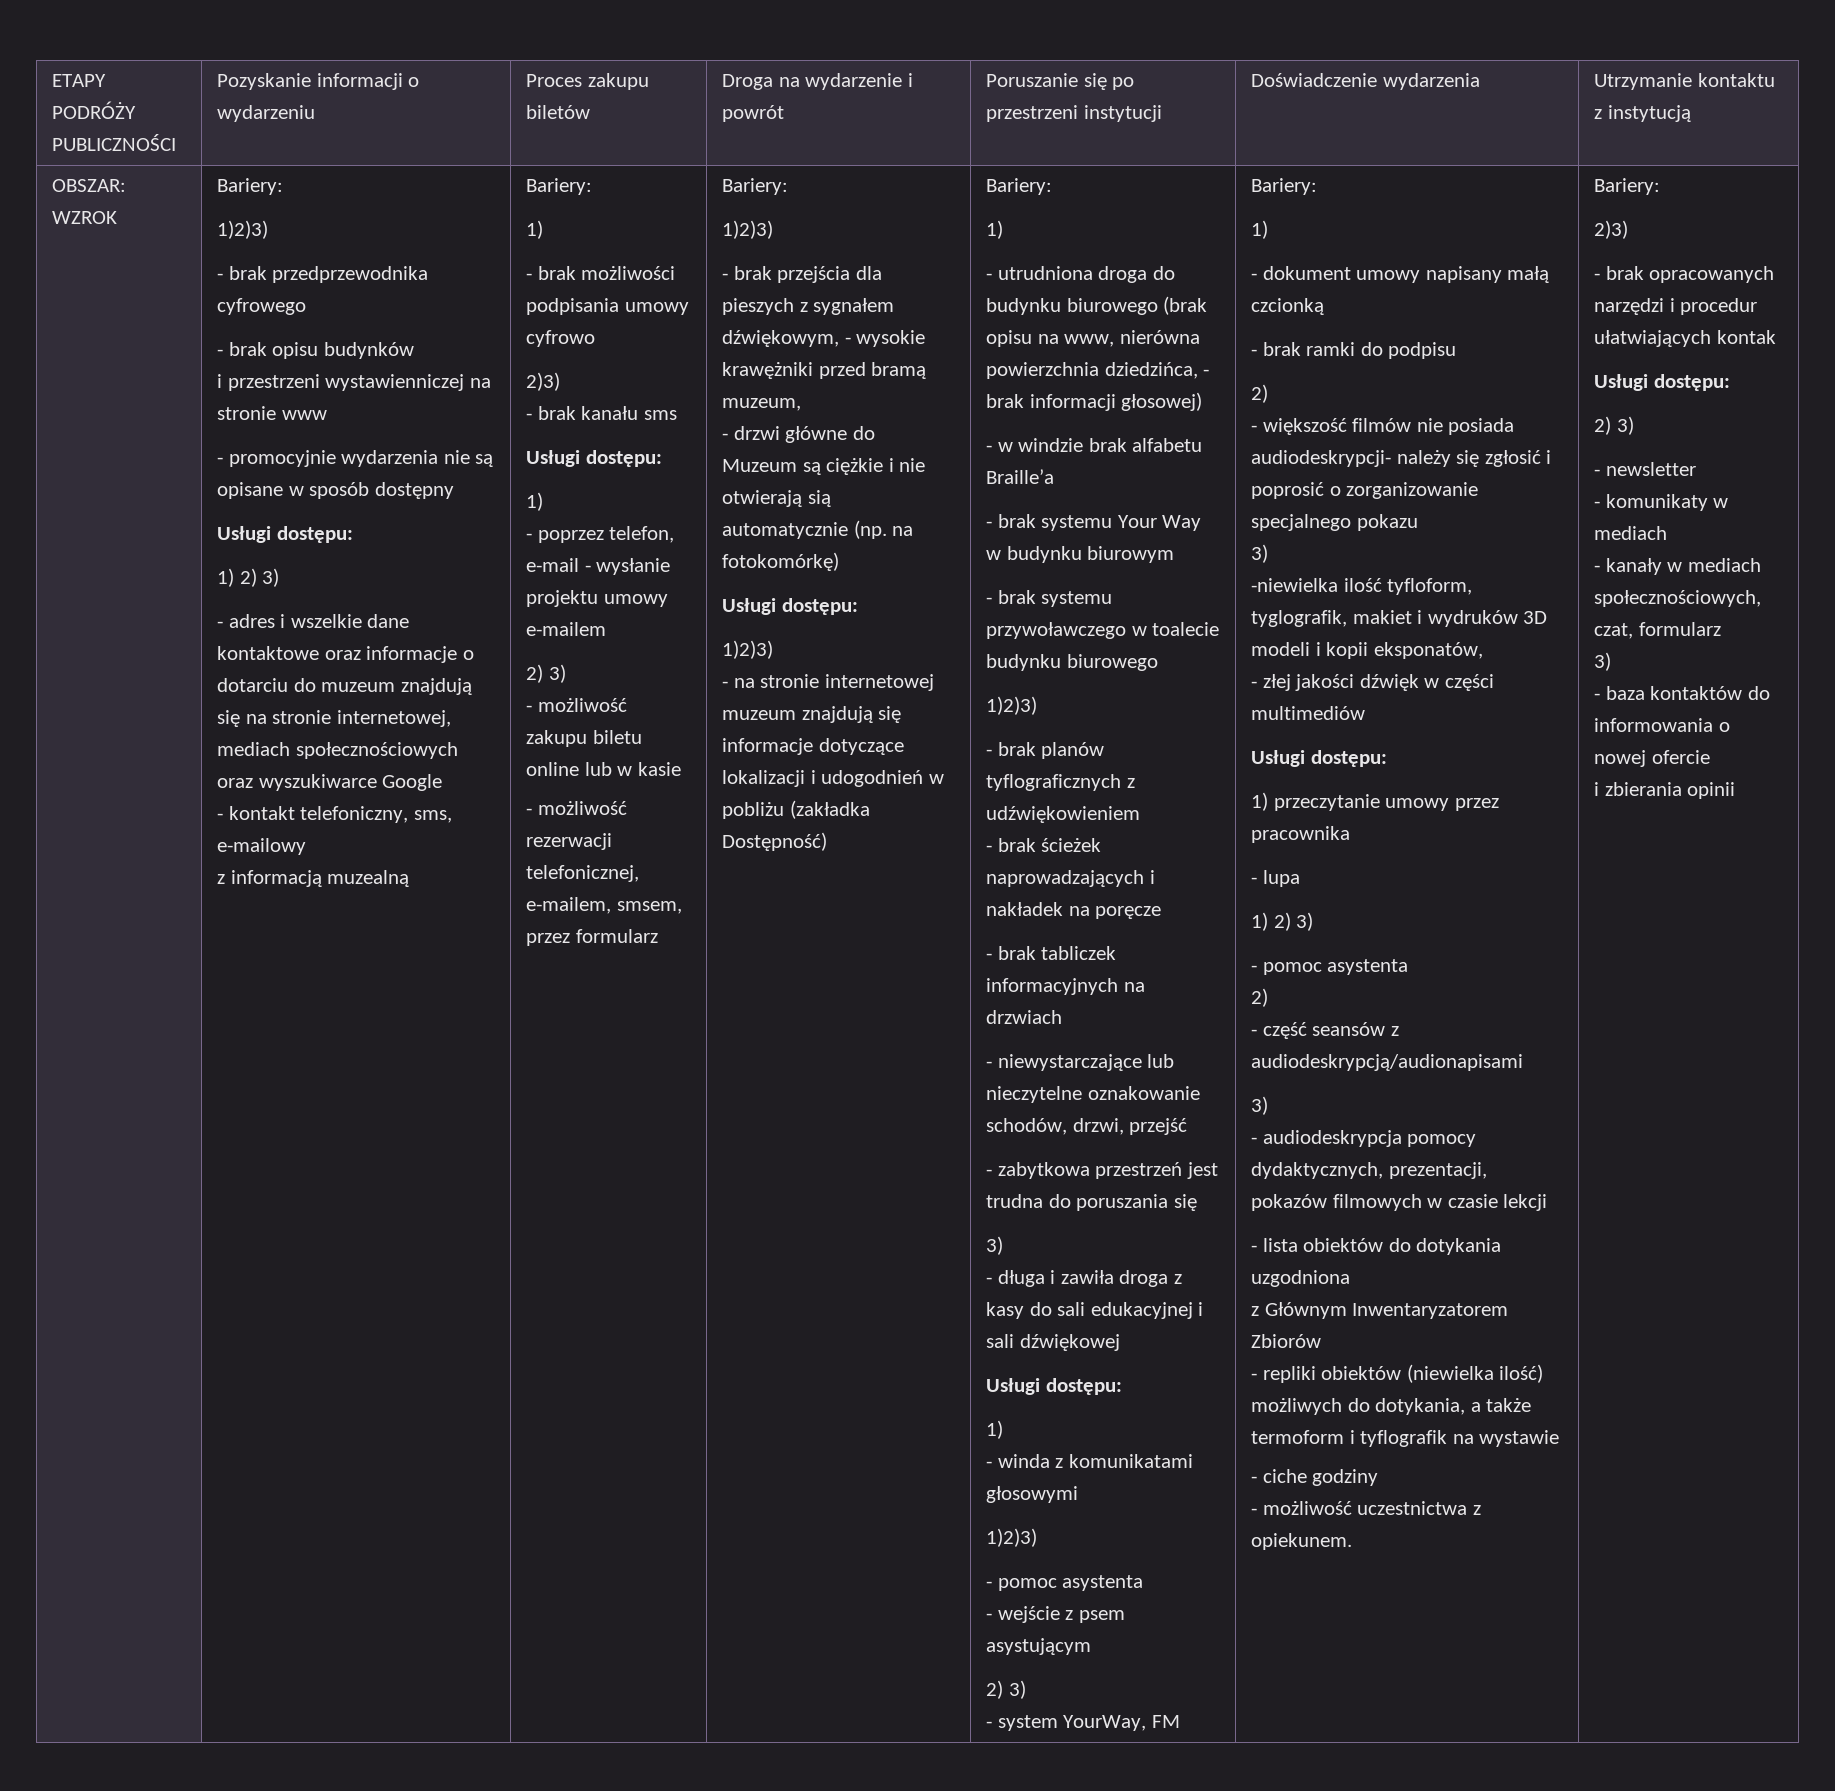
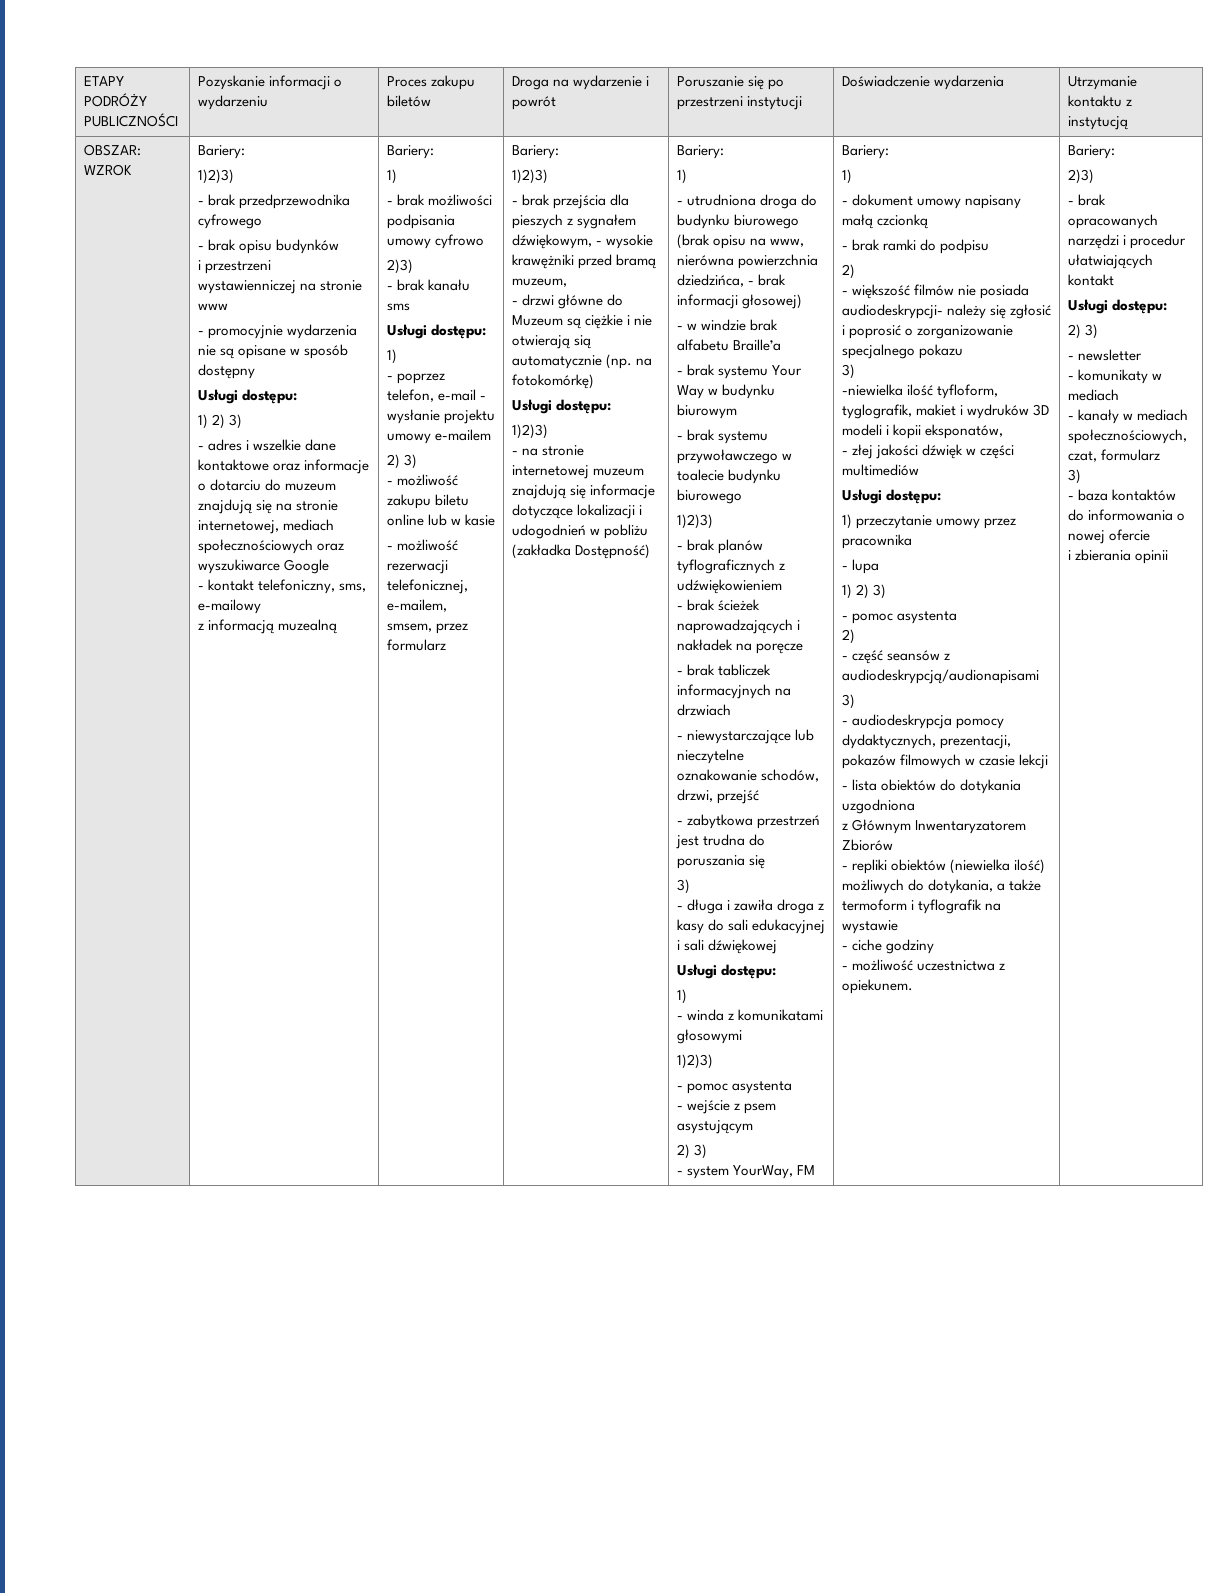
[1716,330,1776,344] kontak -> [1067,274,1114,286] kontakt

